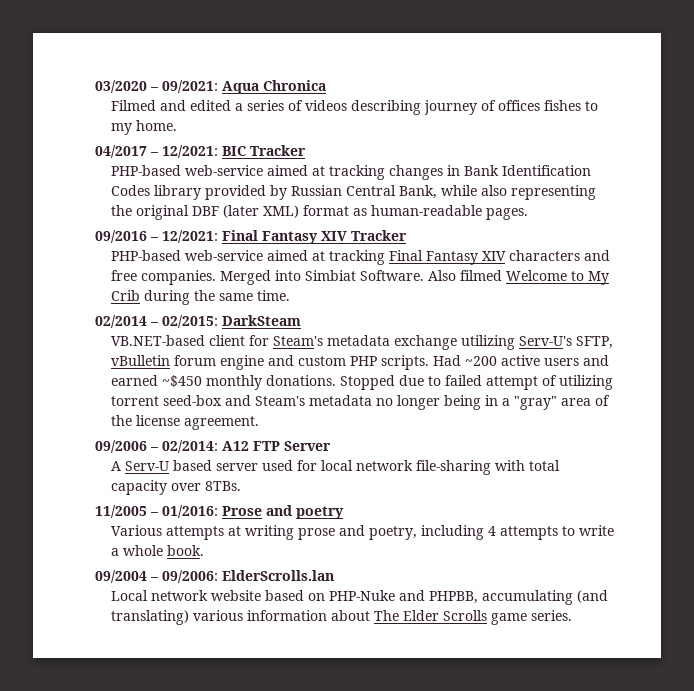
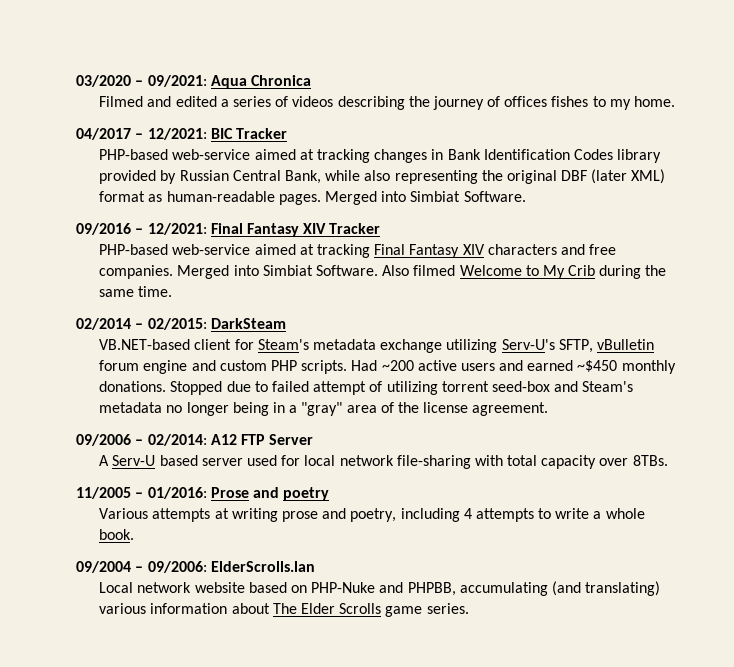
(422, 107) none -> [408,96,430,107] the
(529, 214) none -> [324,191,526,205] Merged into Simbiat Software.

